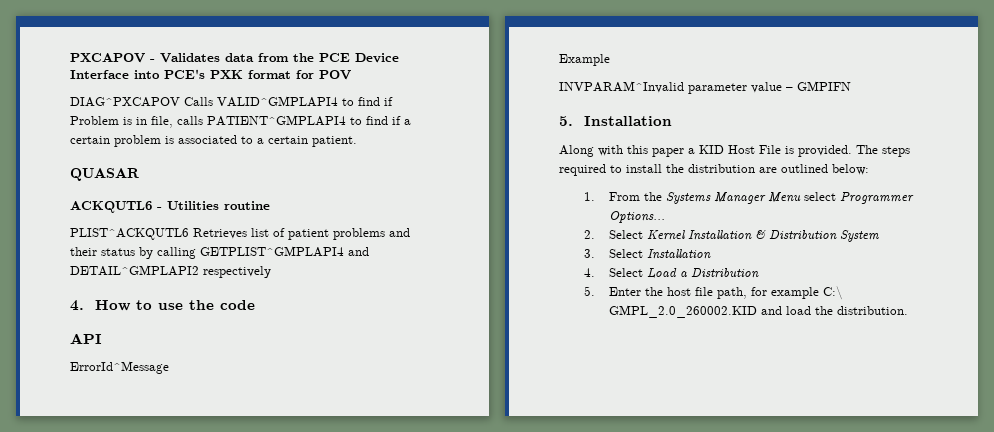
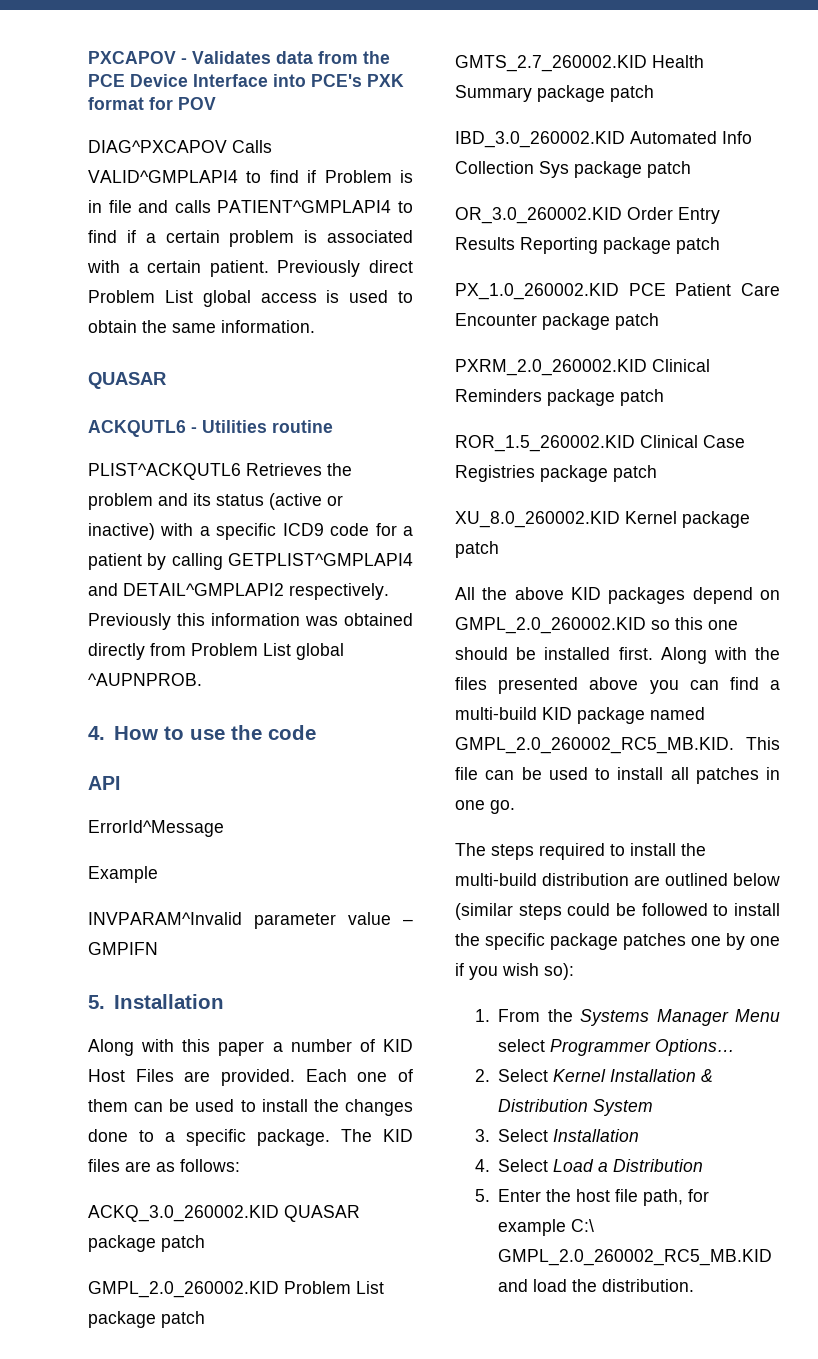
[151,116,173,128] file, -> [108,200,169,213] file and
[241,136,253,144] to -> [87,260,120,273] with
(357, 141) none -> [277,260,413,277] [88,290,413,307] [88,320,315,333] Previously direct Problem List global access is used to obtain the same information.
[251,228,410,240] [70,247,135,256] list of patient problems and their status -> [327,463,352,476] [88,493,343,510] [88,523,413,540] [88,553,142,570] the problem and its status (active or inactive) with a specific ICD9 code for a patient
[203,266,271,278] respectively -> [289,583,389,600] [88,613,413,630] [88,643,344,660] [88,673,202,686] respectively. Previously this information was obtained directly from Problem List global ^AUPNPROB.
[699,145,852,157] KID Host File is provided. -> [290,1039,413,1052] [88,1069,413,1086] [88,1099,413,1116] [88,1129,413,1146] [88,1159,240,1172] [88,1205,360,1222] [88,1235,205,1252] [88,1281,384,1298] [88,1311,205,1328] [455,55,704,72] [455,85,654,102] [455,131,752,148] [455,161,691,178] [455,207,720,224] [455,237,720,254] [455,283,780,300] [455,313,659,330] [455,359,710,376] [455,389,664,406] [455,435,745,452] [455,465,657,482] [455,511,750,528] [455,541,499,558] [455,587,780,604] [455,617,738,634] [455,647,780,664] [455,677,780,694] [455,707,705,724] [455,737,780,754] [455,767,780,784] [455,800,515,814] number of KID Host Files are provided. Each one of them can be used to install the changes done to a specific package. The KID files are as follows: // ACKQ_3.0_260002.KID QUASAR package patch // GMPL_2.0_260002.KID Problem List package patch // GMTS_2.7_260002.KID Health Summary package patch // IBD_3.0_260002.KID Automated Info Collection Sys package patch // OR_3.0_260002.KID Order Entry Results Reporting package patch // PX_1.0_260002.KID PCE Patient Care Encounter package patch // PXRM_2.0_260002.KID Clinical Reminders package patch // ROR_1.5_260002.KID Clinical Case Registries package patch // XU_8.0_260002.KID Kernel package patch // All the above KID packages depend on GMPL_2.0_260002.KID so this one should be installed first. Along with the files presented above you can find a multi-build KID package named GMPL_2.0_260002_RC5_MB.KID. This file can be used to install all patches in one go. //
(684, 168) none -> [455,873,537,886] multi-build
[832,164,869,175] below: -> [733,873,780,886] [455,903,780,920] [455,933,780,950] [455,963,574,980] below (similar steps could be followed to install the specific package patches one by one if you wish so):
[608,305,757,318] GMPL_2.0_260002.KID -> [498,1249,773,1266] GMPL_2.0_260002_RC5_MB.KID

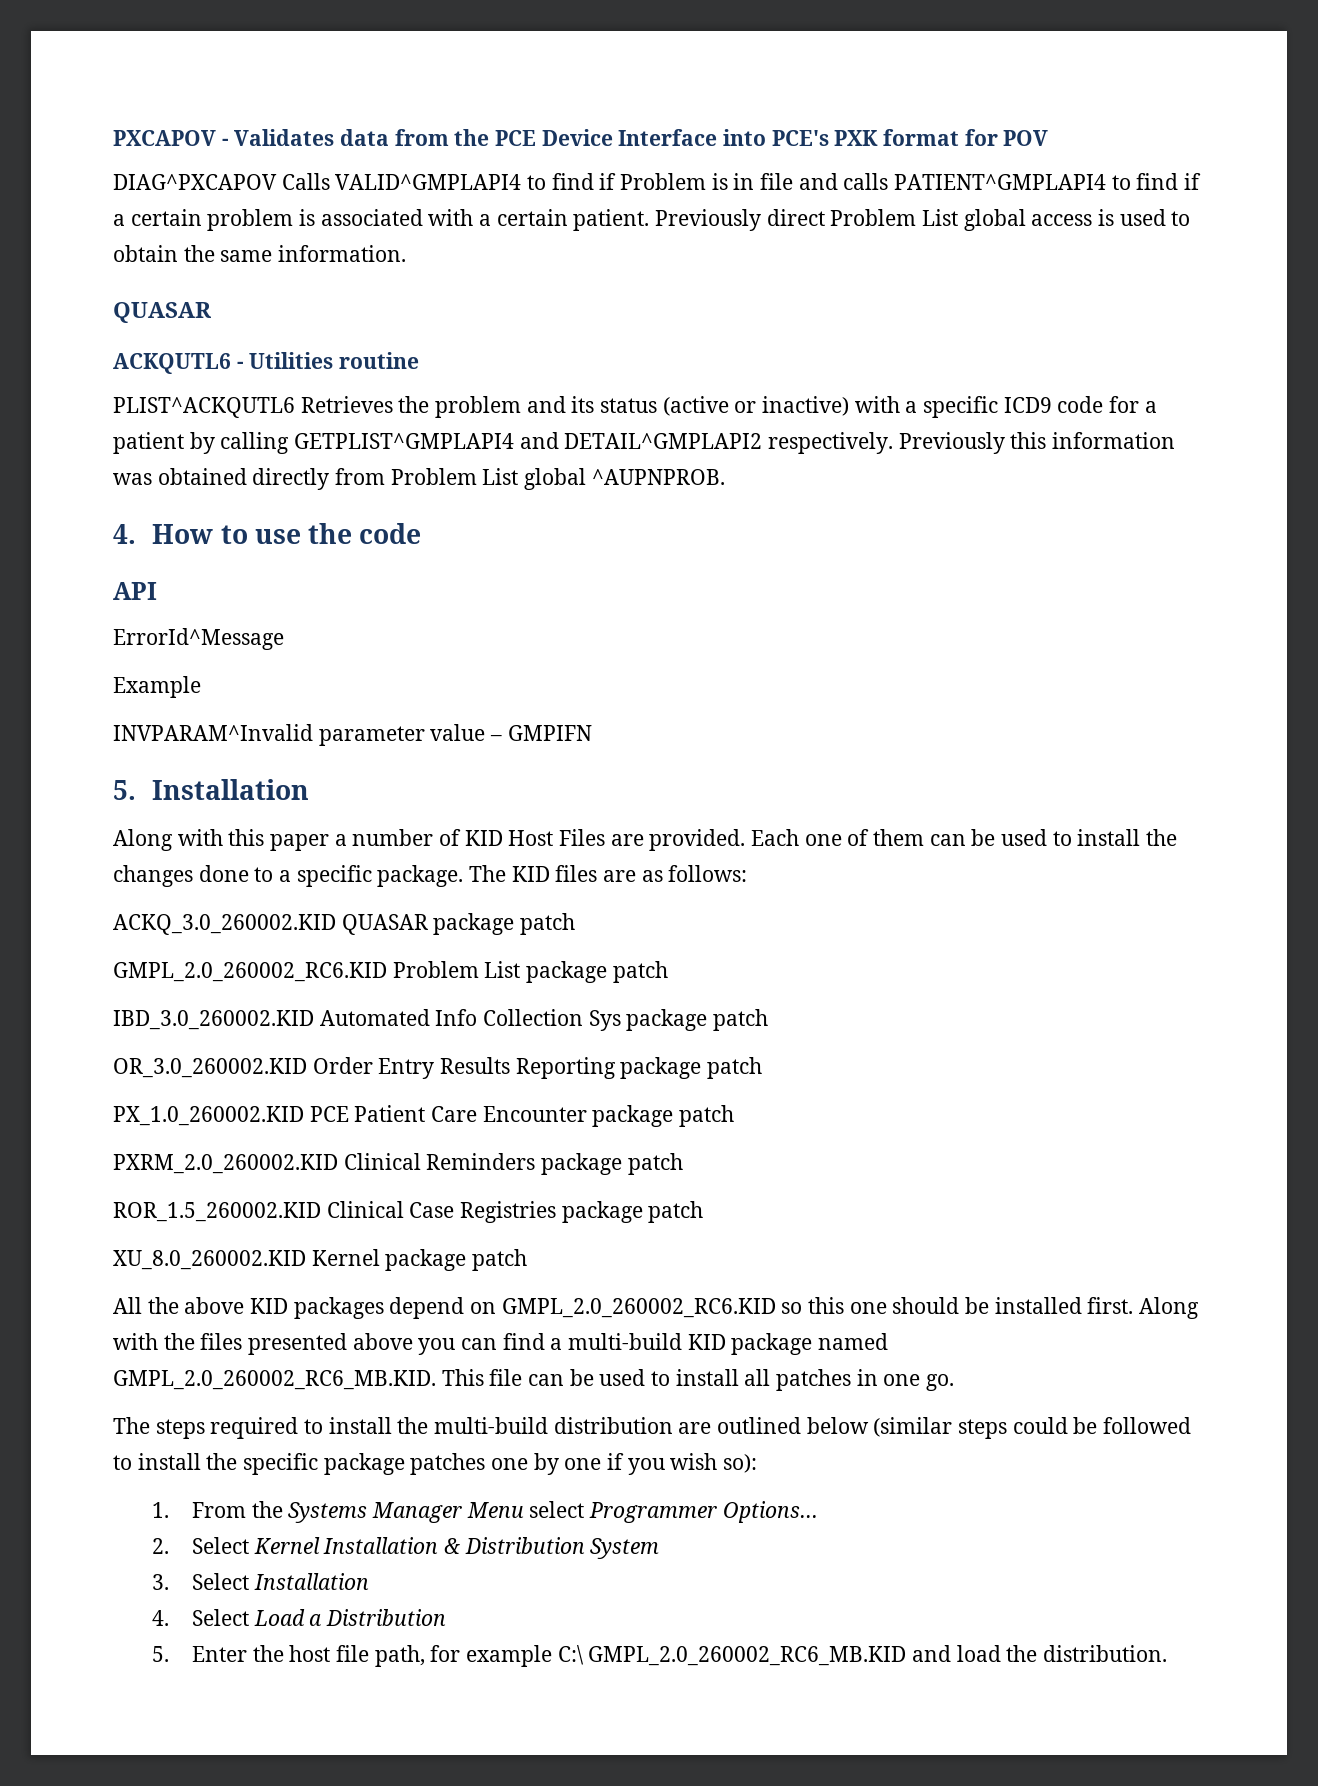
[88,1281,279,1298] GMPL_2.0_260002.KID -> [113,962,387,982] GMPL_2.0_260002_RC6.KID
[455,55,704,72] [455,85,654,102] // GMTS_2.7_260002.KID Health Summary package patch -> (668, 972) none
[455,617,646,634] GMPL_2.0_260002.KID -> [501,1298,776,1318] GMPL_2.0_260002_RC6.KID
[455,737,734,754] GMPL_2.0_260002_RC5_MB.KID. -> [113,1370,436,1390] GMPL_2.0_260002_RC6_MB.KID.
[498,1249,773,1266] GMPL_2.0_260002_RC5_MB.KID -> [588,1646,907,1666] GMPL_2.0_260002_RC6_MB.KID

